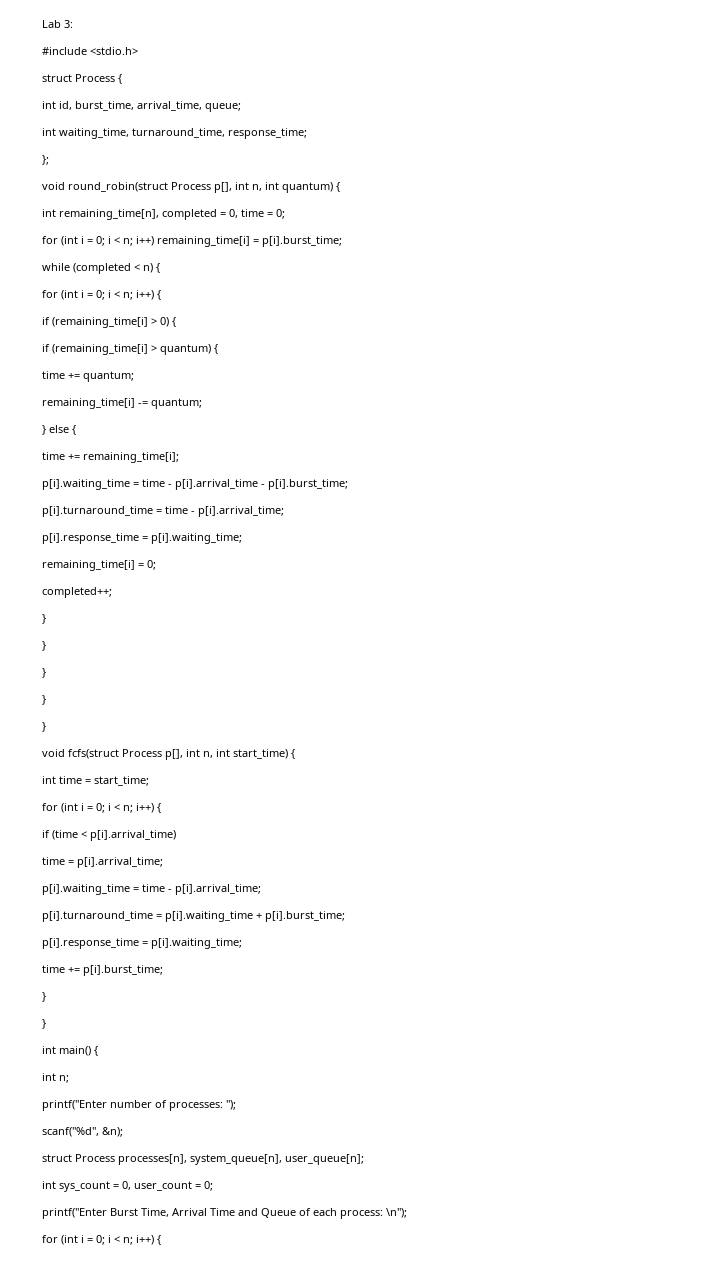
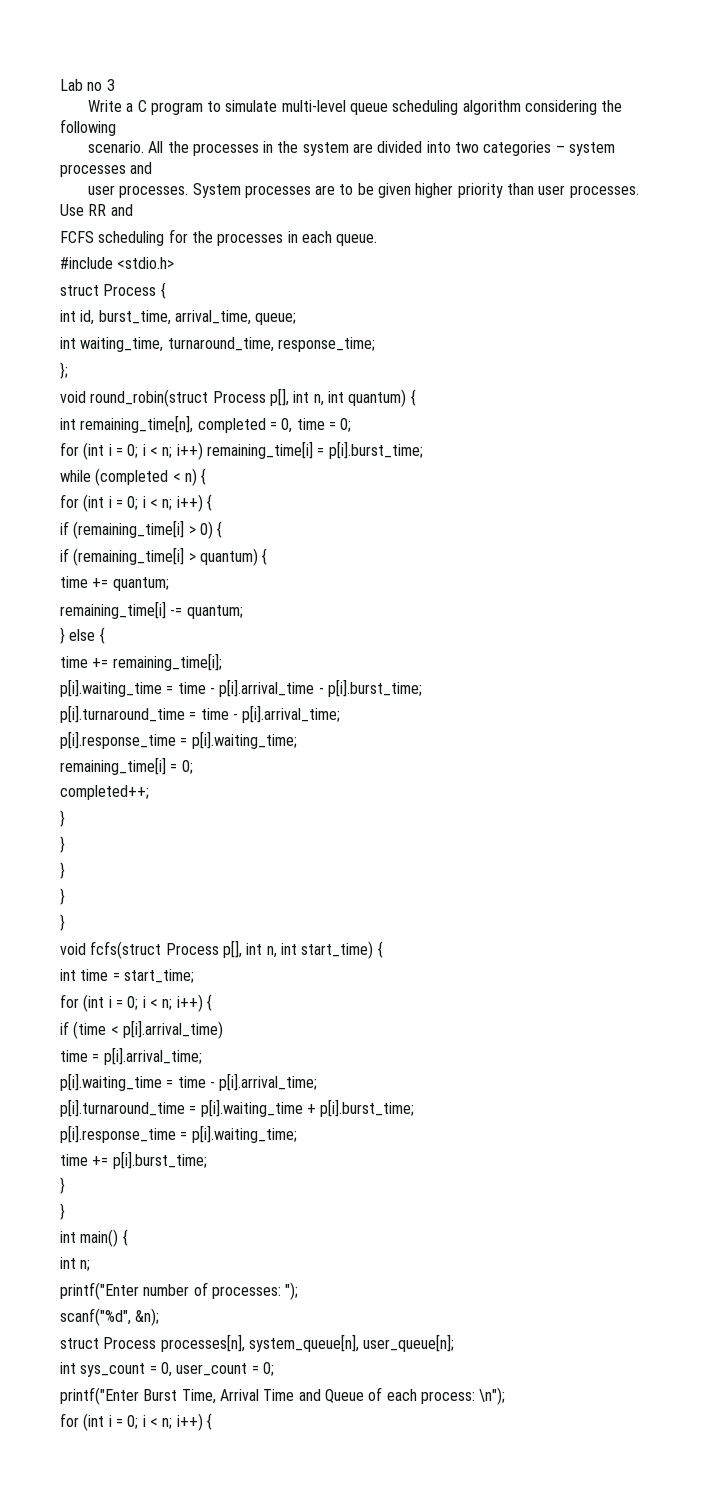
[64,20,73,28] 3: -> [87,79,115,91] [87,100,623,115] [60,119,116,136] [87,141,616,156] [60,162,153,177] [87,183,639,198] [60,204,133,216] [60,229,378,246] no 3 // Write a C program to simulate multi-level queue scheduling algorithm considering the following // scenario. All the processes in the system are divided into two categories – system processes and // user processes. System processes are to be given higher priority than user processes. Use RR and // FCFS scheduling for the processes in each queue.

